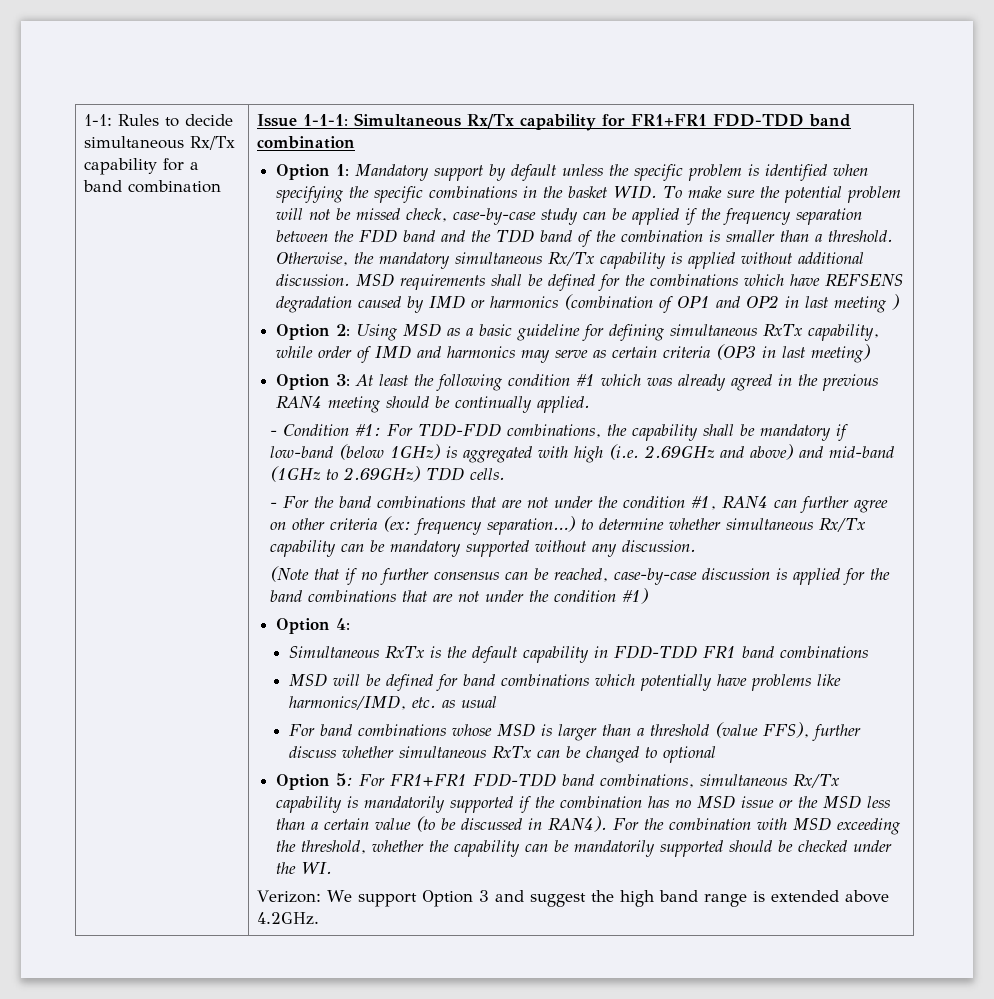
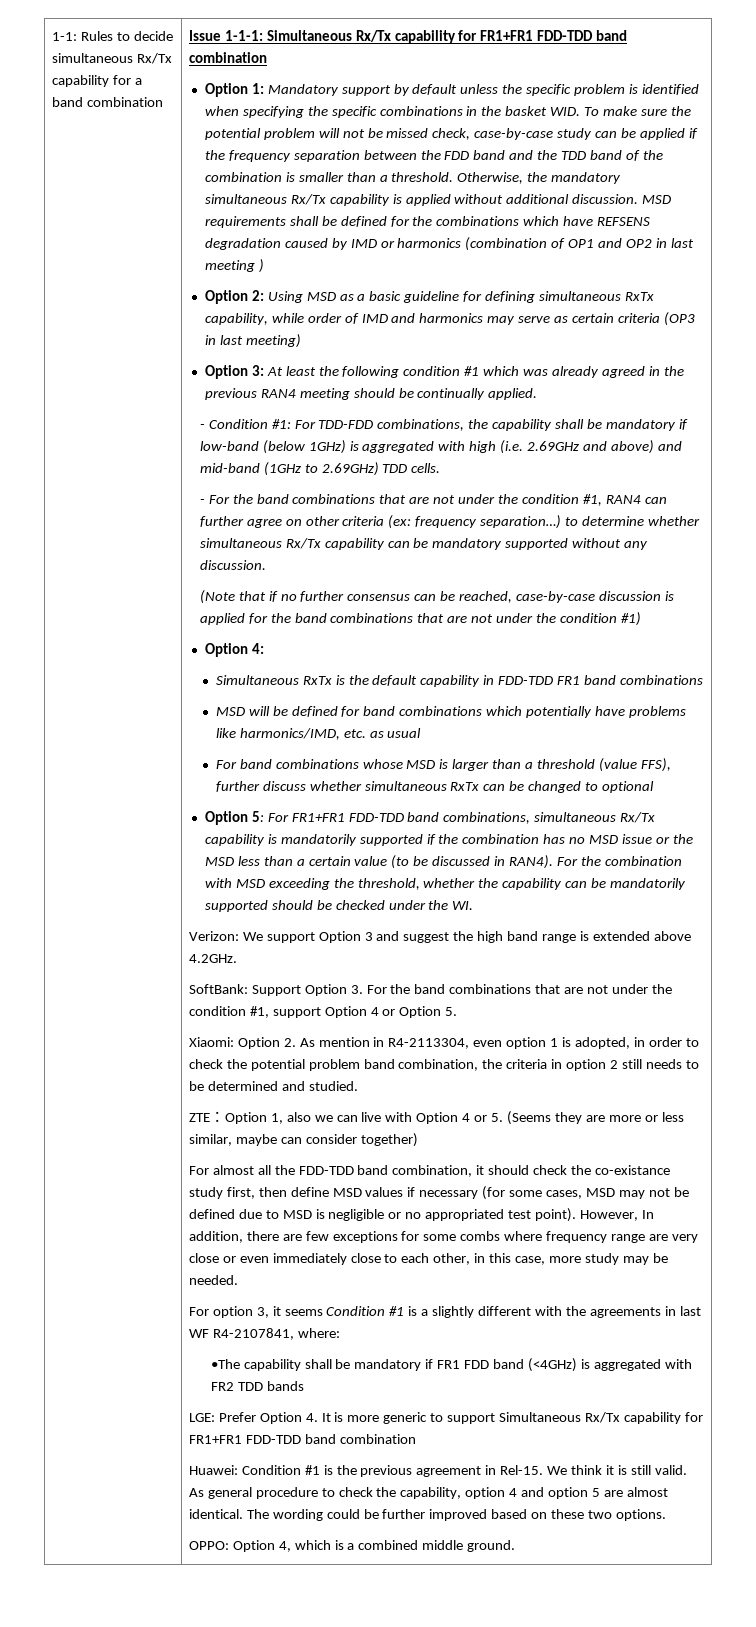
(320, 918) none -> [188,984,672,996] [188,1006,458,1018] [188,1037,699,1049] [188,1059,699,1071] [188,1081,358,1091] [188,1111,684,1125] [188,1133,418,1147] [188,1165,670,1177] [188,1186,689,1200] [188,1208,654,1222] [188,1231,698,1243] [188,1253,668,1265] [188,1275,238,1285] [188,1306,701,1318] [188,1328,340,1340] [210,1358,692,1372] [210,1381,304,1391] [188,1412,703,1424] [188,1434,416,1444] [188,1465,687,1477] [188,1487,668,1499] [188,1509,666,1521] [188,1540,516,1552] // SoftBank: Support Option 3. For the band combinations that are not under the condition #1, support Option 4 or Option 5. // Xiaomi: Option 2. As mention in R4-2113304, even option 1 is adopted, in order to check the potential problem band combination, the criteria in option 2 still needs to be determined and studied. // ZTE：Option 1, also we can live with Option 4 or 5. (Seems they are more or less similar, maybe can consider together) // For almost all the FDD-TDD band combination, it should check the co-existance study first, then define MSD values if necessary (for some cases, MSD may not be defined due to MSD is negligible or no appropriated test point). However, In addition, there are few exceptions for some combs where frequency range are very close or even immediately close to each other, in this case, more study may be needed. // For option 3, it seems Condition #1 is a slightly different with the agreements in last WF R4-2107841, where: // •The capability shall be mandatory if FR1 FDD band (<4GHz) is aggregated with FR2 TDD bands // LGE: Prefer Option 4. It is more generic to support Simultaneous Rx/Tx capability for FR1+FR1 FDD-TDD band combination // Huawei: Condition #1 is the previous agreement in Rel-15. We think it is still valid. As general procedure to check the capability, option 4 and option 5 are almost identical. The wording could be further improved based on these two options. // OPPO: Option 4, which is a combined middle ground.

